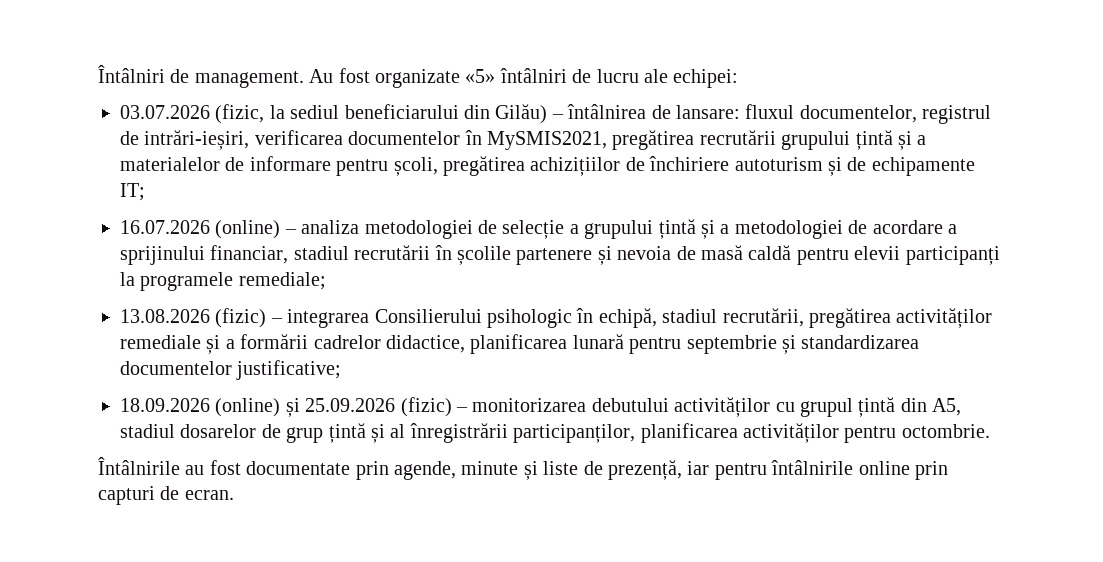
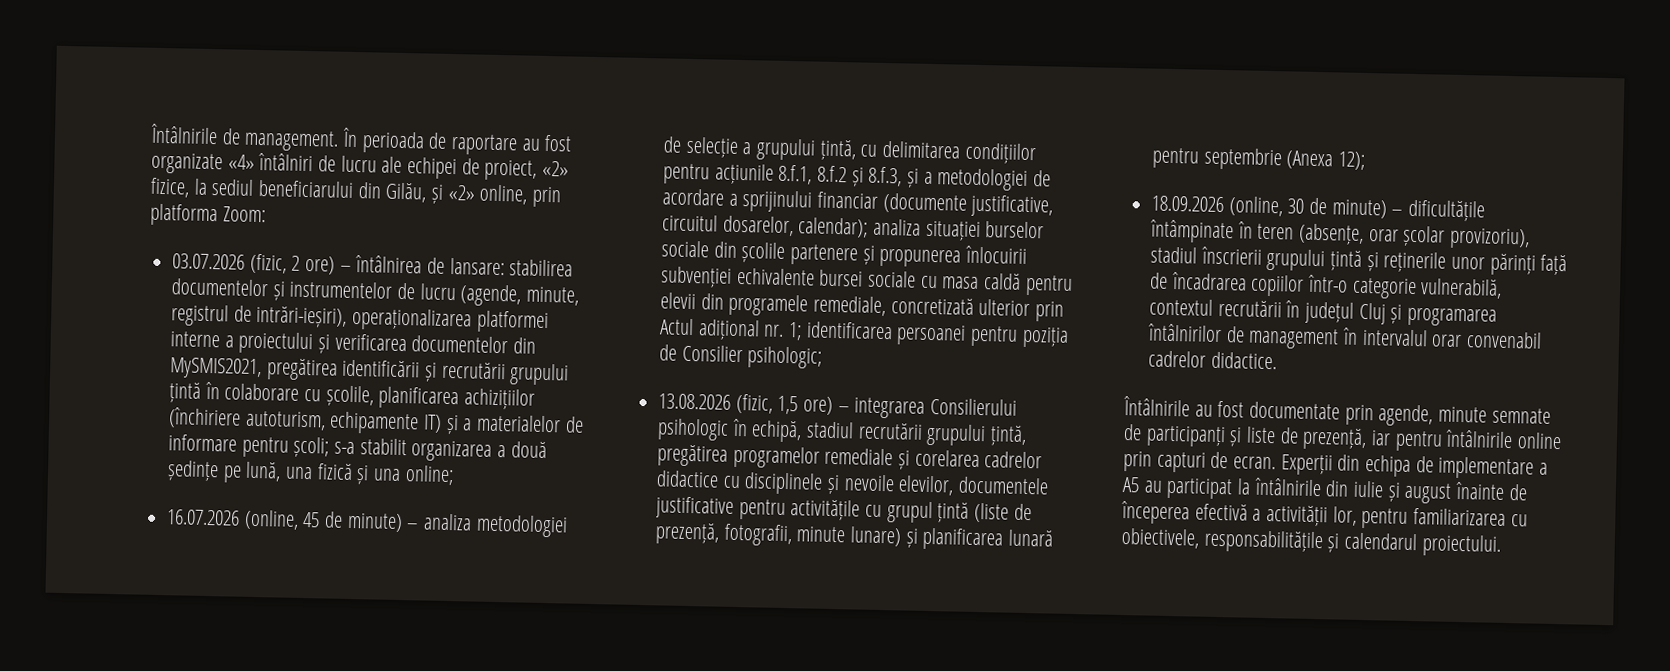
[98,65,165,83] Întâlniri -> [150,123,218,145] Întâlnirile
[309,69,334,83] Au -> [342,127,541,156] În perioada de raportare au
[465,69,496,83] «5» -> [227,154,255,170] «4»
[673,69,739,88] [120,104,992,124] [120,130,250,150] echipei: // 03.07.2026 (fizic, la sediul beneficiarului din Gilău) – întâlnirea de lansare: fluxul documentelor, registrul de intrări-ieșiri, -> [407,157,570,181] [150,177,563,208] [150,203,266,227] [172,253,574,277] [171,278,580,307] [171,304,549,334] [170,331,331,355] echipei de proiect, «2» fizice, la sediul beneficiarului din Gilău, și «2» online, prin platforma Zoom: // 03.07.2026 (fizic, 2 ore) – întâlnirea de lansare: stabilirea documentelor și instrumentelor de lucru (agende, minute, registrul de intrări-ieșiri), operaționalizarea platformei interne a proiectului și
[464,130,482,145] în -> [513,337,537,354] din
(695, 140) none -> [342,359,438,382] identificării și
(893, 140) none -> [204,381,536,410] [168,407,443,435] în colaborare cu școlile, planificarea achizițiilor (închiriere autoturism, echipamente IT)
[393,156,975,176] [120,183,145,201] [120,220,281,239] școli, pregătirea achizițiilor de închiriere autoturism și de echipamente IT; // 16.07.2026 (online) -> [293,436,547,462] [167,460,454,486] [166,509,403,533] școli; s-a stabilit organizarea a două ședințe pe lună, una fizică și una online; // 16.07.2026 (online, 45 de minute)
[658,219,696,239] țintă -> [819,139,1037,165] [663,163,903,187] țintă, cu delimitarea condițiilor pentru acțiunile 8.f.1, 8.f.2 și 8.f.3,
[210,245,1000,265] [120,272,326,291] [120,308,267,328] financiar, stadiul recrutării în școlile partenere și nevoia de masă caldă pentru elevii participanți la programele remediale; // 13.08.2026 (fizic) -> [817,191,1054,218] [662,214,1045,241] [661,240,1028,268] [660,266,1073,296] [660,292,1065,322] [659,318,1069,348] [659,344,823,369] [658,393,834,415] financiar (documente justificative, circuitul dosarelor, calendar); analiza situației burselor sociale din școlile partenere și propunerea înlocuirii subvenției echivalente bursei sociale cu masa caldă pentru elevii din programele remediale, concretizată ulterior prin Actul adițional nr. 1; identificarea persoanei pentru poziția de Consilier psihologic; // 13.08.2026 (fizic, 1,5 ore)
[722,308,993,328] [120,334,920,354] [120,360,342,380] [120,397,962,417] [120,423,990,443] recrutării, pregătirea activităților remediale și a formării cadrelor didactice, planificarea lunară pentru septembrie și standardizarea documentelor justificative; // 18.09.2026 (online) și 25.09.2026 (fizic) – monitorizarea debutului activităților cu grupul țintă din A5, stadiul dosarelor de grup țintă și al înregistrării participanților, planificarea activităților pentru octombrie. -> [857,422,1028,447] [657,444,1043,470] [656,470,1050,496] [655,496,1032,524] [655,522,1054,551] [1152,147,1366,171] [1151,195,1486,222] [1150,219,1531,250] [1150,246,1568,276] [1150,271,1503,300] [1149,298,1498,327] [1147,323,1543,350] [1148,350,1277,370] recrutării grupului țintă, pregătirea programelor remediale și corelarea cadrelor didactice cu disciplinele și nevoile elevilor, documentele justificative pentru activitățile cu grupul țintă (liste de prezență, fotografii, minute lunare) și planificarea lunară pentru septembrie (Anexa 12); // 18.09.2026 (online, 30 de minute) – dificultățile întâmpinate în teren (absențe, orar școlar provizoriu), stadiul înscrierii grupului țintă și reținerile unor părinți față de încadrarea copiilor într-o categorie vulnerabilă, contextul recrutării în județul Cluj și programarea întâlnirilor de management în intervalul orar convenabil cadrelor didactice.
(519, 468) none -> [1491,407,1551,424] [1123,424,1226,448] semnate de participanți
(234, 495) none -> [1280,454,1549,480] [1122,477,1528,504] [1121,500,1528,529] [1121,528,1501,557] Experții din echipa de implementare a A5 au participat la întâlnirile din iulie și august înainte de începerea efectivă a activității lor, pentru familiarizarea cu obiectivele, responsabilitățile și calendarul proiectului.

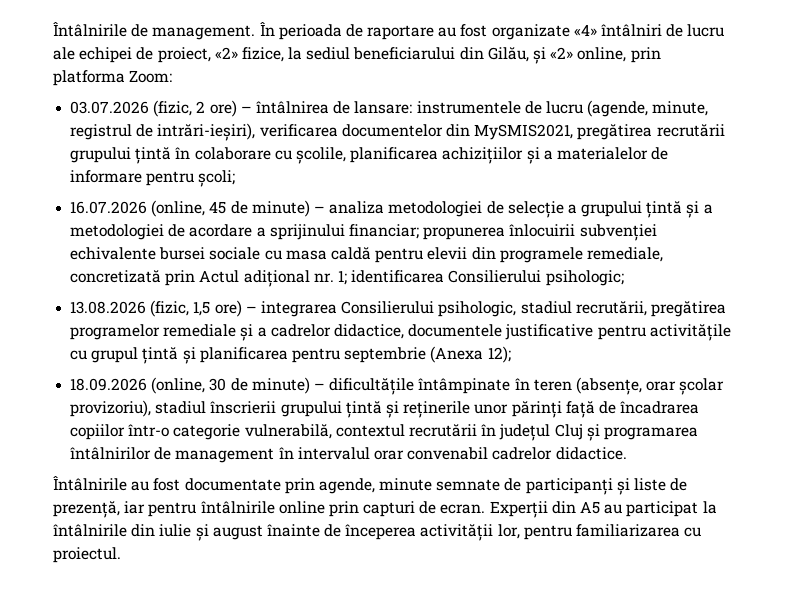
[509,259,574,277] [171,278,393,301] stabilirea documentelor și instrumentelor -> [416,101,521,114] instrumentele
[352,307,549,334] [170,331,331,355] operaționalizarea platformei interne a proiectului și -> (256, 132) none
[342,359,438,382] identificării și -> (653, 132) none
[168,407,443,435] (închiriere autoturism, echipamente IT) -> (524, 155) none
[334,438,547,462] [167,460,454,486] s-a stabilit organizarea a două ședințe pe lună, una fizică și una online; -> (236, 178) none
[819,139,1037,165] [663,163,903,187] țintă, cu delimitarea condițiilor pentru acțiunile 8.f.1, 8.f.2 și 8.f.3, -> [646,201,683,218] țintă
[817,191,1054,218] [662,214,1045,241] [661,240,875,266] financiar (documente justificative, circuitul dosarelor, calendar); analiza situației burselor sociale din școlile partenere și -> [348,224,419,239] financiar;
[978,298,1031,317] ulterior -> (162, 276) none
[896,324,1069,348] [659,344,743,363] persoanei pentru poziția de Consilier -> [448,270,542,283] Consilierului
[657,418,1028,447] [657,444,1043,470] [656,470,955,496] psihologic în echipă, stadiul recrutării grupului țintă, pregătirea programelor remediale și corelarea cadrelor didactice cu disciplinele și nevoile elevilor, -> [438,301,726,317] [70,324,404,341] psihologic, stadiul recrutării, pregătirea programelor remediale și a cadrelor didactice,
[974,502,1032,523] [655,522,903,547] (liste de prezență, fotografii, minute lunare) -> (179, 355) none
[1008,529,1054,547] lunară -> (288, 355) none
[1365,455,1549,480] echipa de implementare a -> (576, 507) none
[1194,503,1262,521] efectivă a -> (417, 532) none
[1121,528,1501,557] obiectivele, responsabilitățile și calendarul proiectului. -> [53,547,121,563] proiectul.

